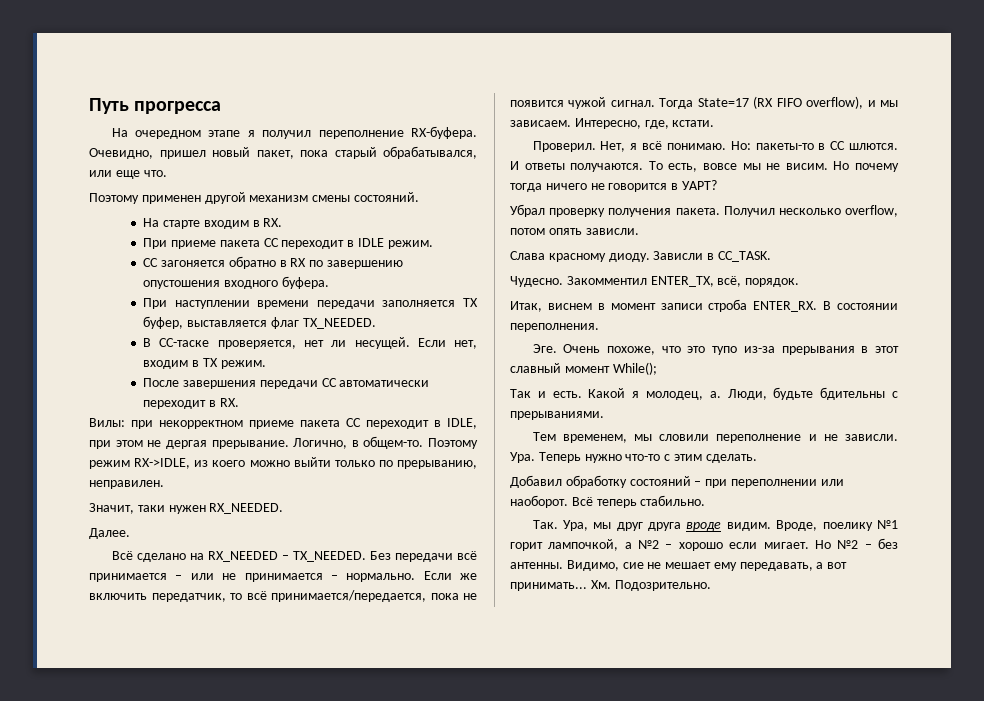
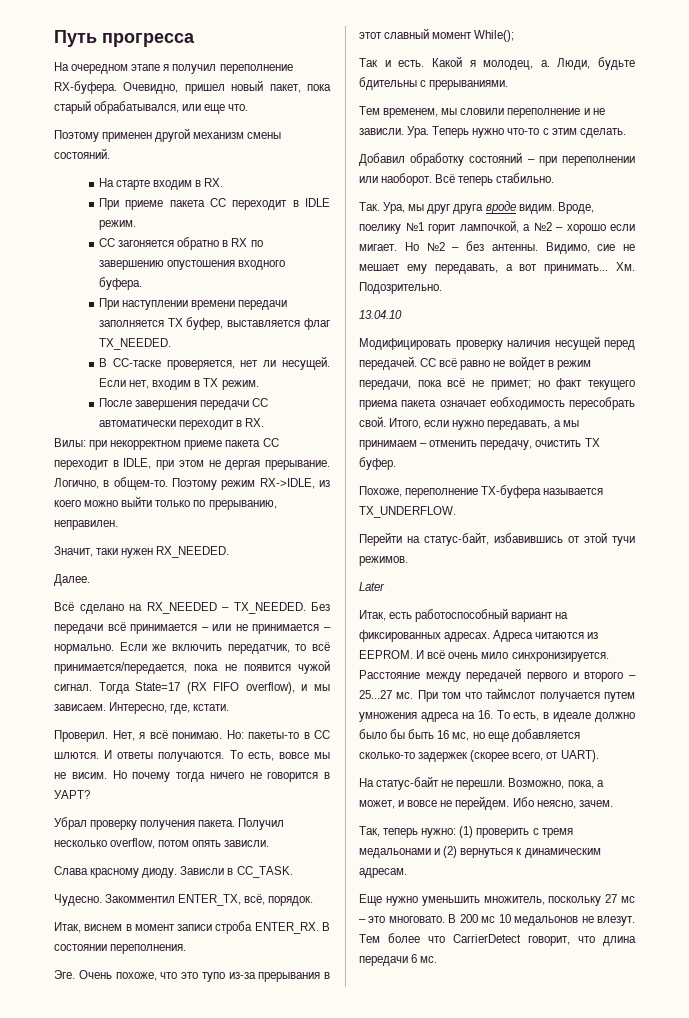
(711, 585) none -> [359,310,402,319] [359,336,635,350] [359,356,591,370] [359,378,635,390] [359,397,635,410] [359,416,579,430] [359,438,600,450] [359,457,396,470] [359,485,604,498] [359,506,456,518] [359,532,635,546] [359,556,408,566] [359,582,385,591] [359,608,569,622] [359,630,599,642] [359,650,609,662] [359,668,636,682] [359,688,635,702] [359,710,635,722] [359,729,580,742] [359,750,599,762] [359,776,604,790] [359,796,613,810] [359,826,573,838] [359,846,601,858] [359,868,407,878] [359,894,635,906] [359,914,635,926] [359,933,636,946] [359,954,438,966] // 13.04.10 // Модифицировать проверку наличия несущей перед передачей. СС всё равно не войдет в режим передачи, пока всё не примет; но факт текущего приема пакета означает еобходимость пересобрать свой. Итого, если нужно передавать, а мы принимаем – отменить передачу, очистить TX буфер. // Похоже, переполнение TX-буфера называется TX_UNDERFLOW. // Перейти на статус-байт, избавившись от этой тучи режимов. // Later // Итак, есть работоспособный вариант на фиксированных адресах. Адреса читаются из EEPROM. И всё очень мило синхронизируется. Расстояние между передачей первого и второго – 25...27 мс. При том что таймслот получается путем умножения адреса на 16. То есть, в идеале должно было бы быть 16 мс, но еще добавляется сколько-то задержек (скорее всего, от UART). // На статус-байт не перешли. Возможно, пока, а может, и вовсе не перейдем. Ибо неясно, зачем. // Так, теперь нужно: (1) проверить с тремя медальонами и (2) вернуться к динамическим адресам. // Еще нужно уменьшить множитель, поскольку 27 мс – это многовато. В 200 мс 10 медальонов не влезут. Тем более что CarrierDetect говорит, что длина передачи 6 мс.

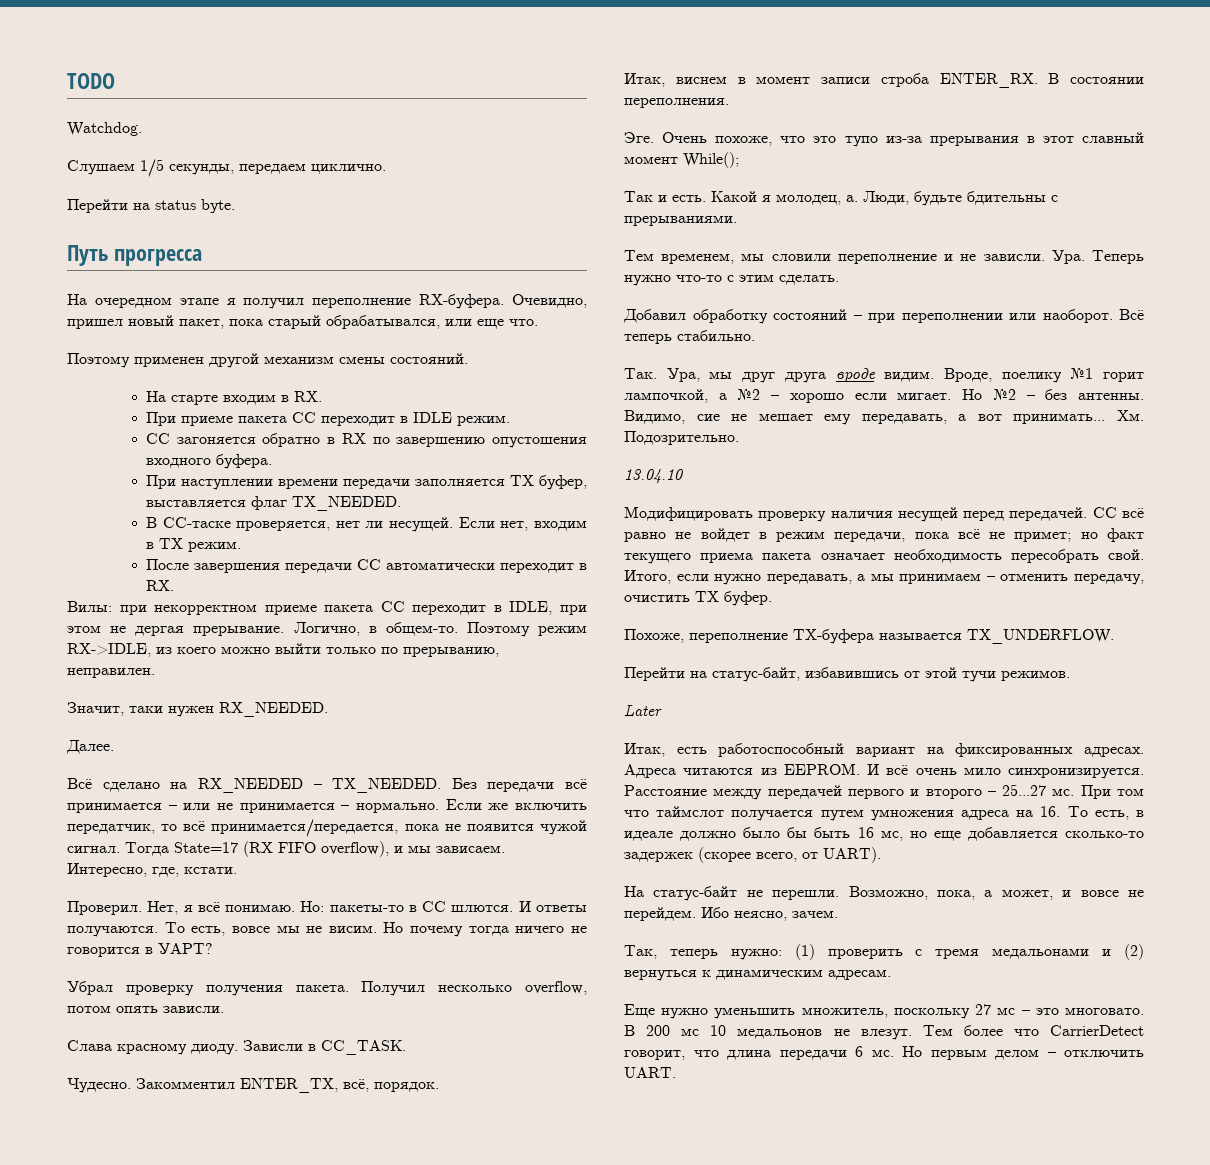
(54, 38) none -> [67,73,115,89] [67,122,142,136] [67,159,386,177] [67,199,235,213] TODO // Watchdog. // Слушаем 1/5 секунды, передаем циклично. // Перейти на status byte. //
[489,397,565,410] еобходимость -> [893,549,1002,563] необходимость
(438, 959) none -> [902,1046,1144,1060] [624,1067,676,1078] Но первым делом – отключить UART.

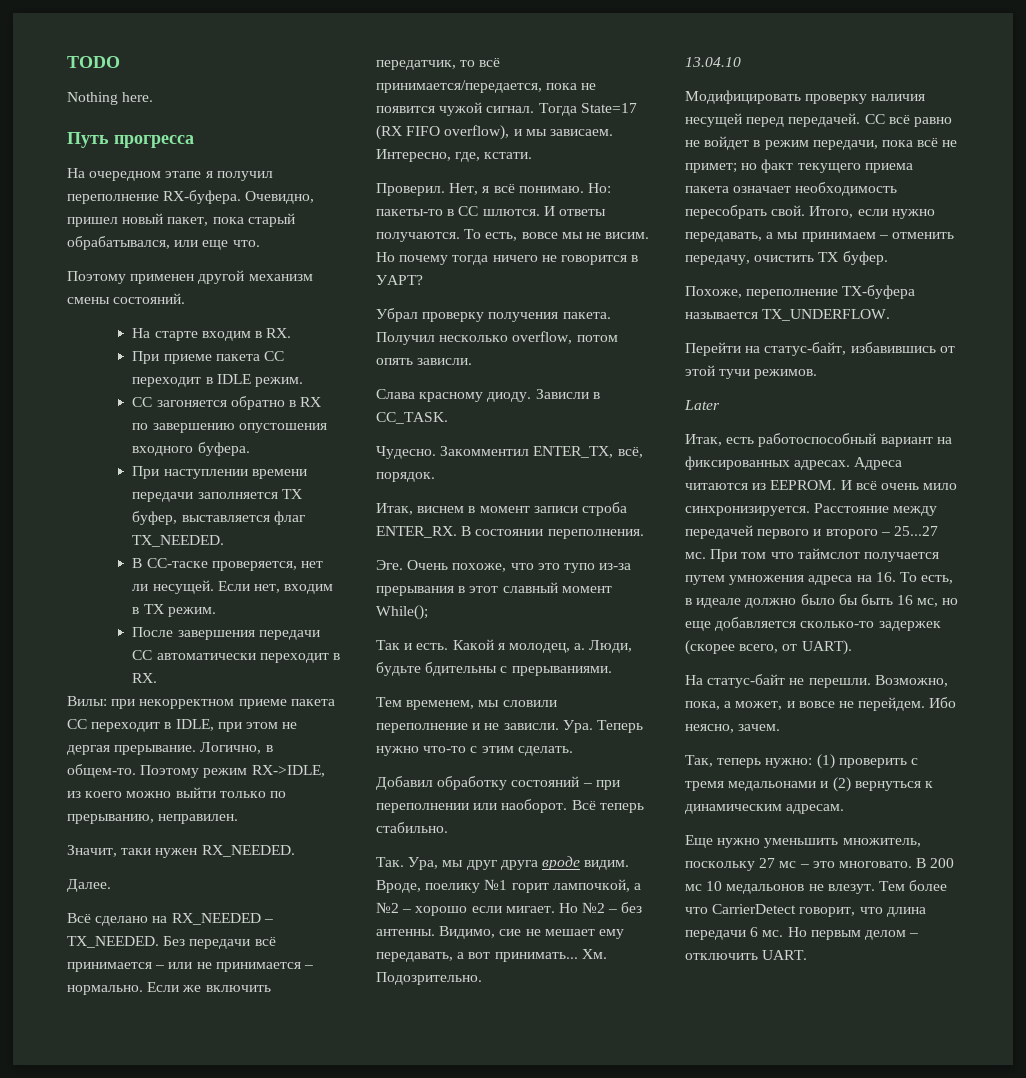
[67,122,142,136] [67,159,386,177] [67,199,235,213] Watchdog. // Слушаем 1/5 секунды, передаем циклично. // Перейти на status byte. -> [67,92,154,105] Nothing here.

